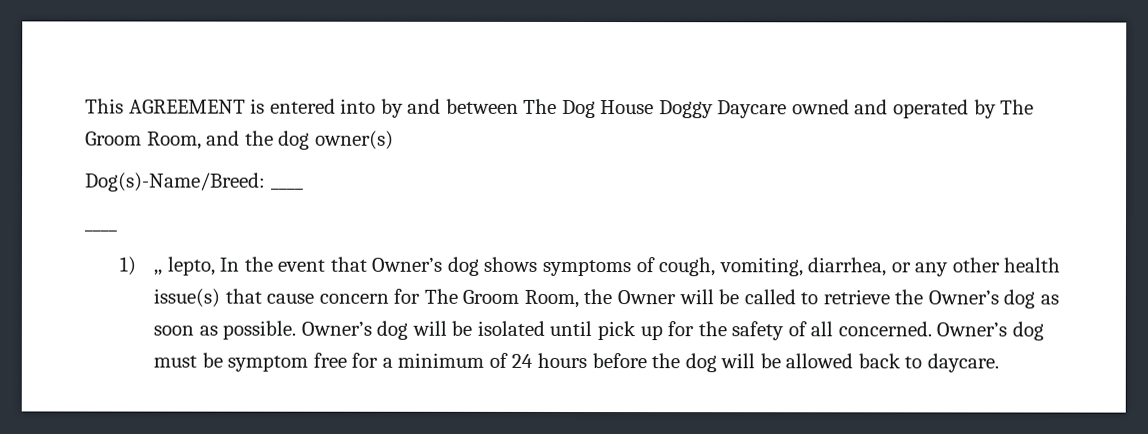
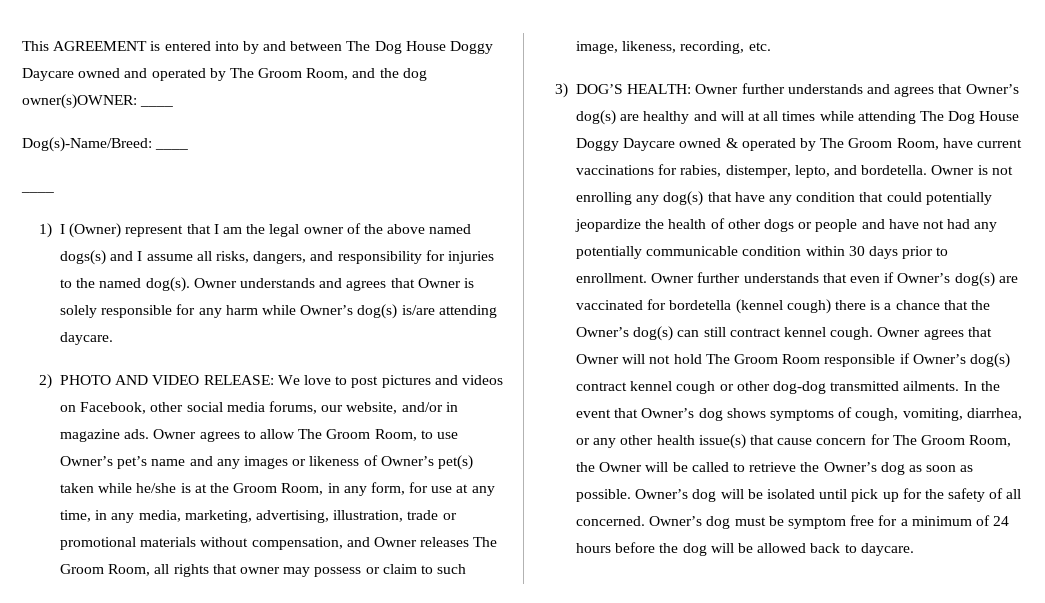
[314,130,394,150] owner(s) -> [22,94,174,109] owner(s)OWNER: ____
[153,256,215,276] ,, lepto, -> [60,223,472,238] [60,250,494,265] [60,277,474,292] [60,304,497,319] [60,332,114,345] [39,374,503,389] [60,401,458,414] [60,429,458,442] [60,455,473,470] [60,482,495,496] [60,510,457,523] [60,537,498,550] [60,564,467,577] [576,41,771,54] [555,83,1019,98] [576,110,1020,125] [576,138,1022,151] [576,164,1013,178] [576,191,992,206] [575,218,998,232] [576,246,949,259] [576,272,1018,287] [576,299,990,314] [576,326,992,341] [576,353,1010,368] [576,381,960,394] I (Owner) represent that I am the legal owner of the above named dogs(s) and I assume all risks, dangers, and responsibility for injuries to the named dog(s). Owner understands and agrees that Owner is solely responsible for any harm while Owner’s dog(s) is/are attending daycare. // 2) PHOTO AND VIDEO RELEASE: We love to post pictures and videos on Facebook, other social media forums, our website, and/or in magazine ads. Owner agrees to allow The Groom Room, to use Owner’s pet’s name and any images or likeness of Owner’s pet(s) taken while he/she is at the Groom Room, in any form, for use at any time, in any media, marketing, advertising, illustration, trade or promotional materials without compensation, and Owner releases The Groom Room, all rights that owner may possess or claim to such image, likeness, recording, etc. // 3) DOG’S HEALTH: Owner further understands and agrees that Owner’s dog(s) are healthy and will at all times while attending The Dog House Doggy Daycare owned & operated by The Groom Room, have current vaccinations for rabies, distemper, lepto, and bordetella. Owner is not enrolling any dog(s) that have any condition that could potentially jeopardize the health of other dogs or people and have not had any potentially communicable condition within 30 days prior to enrollment. Owner further understands that even if Owner’s dog(s) are vaccinated for bordetella (kennel cough) there is a chance that the Owner’s dog(s) can still contract kennel cough. Owner agrees that Owner will not hold The Groom Room responsible if Owner’s dog(s) contract kennel cough or other dog-dog transmitted ailments.

